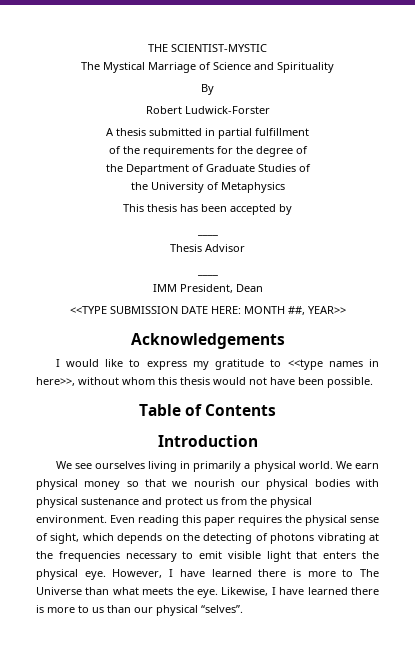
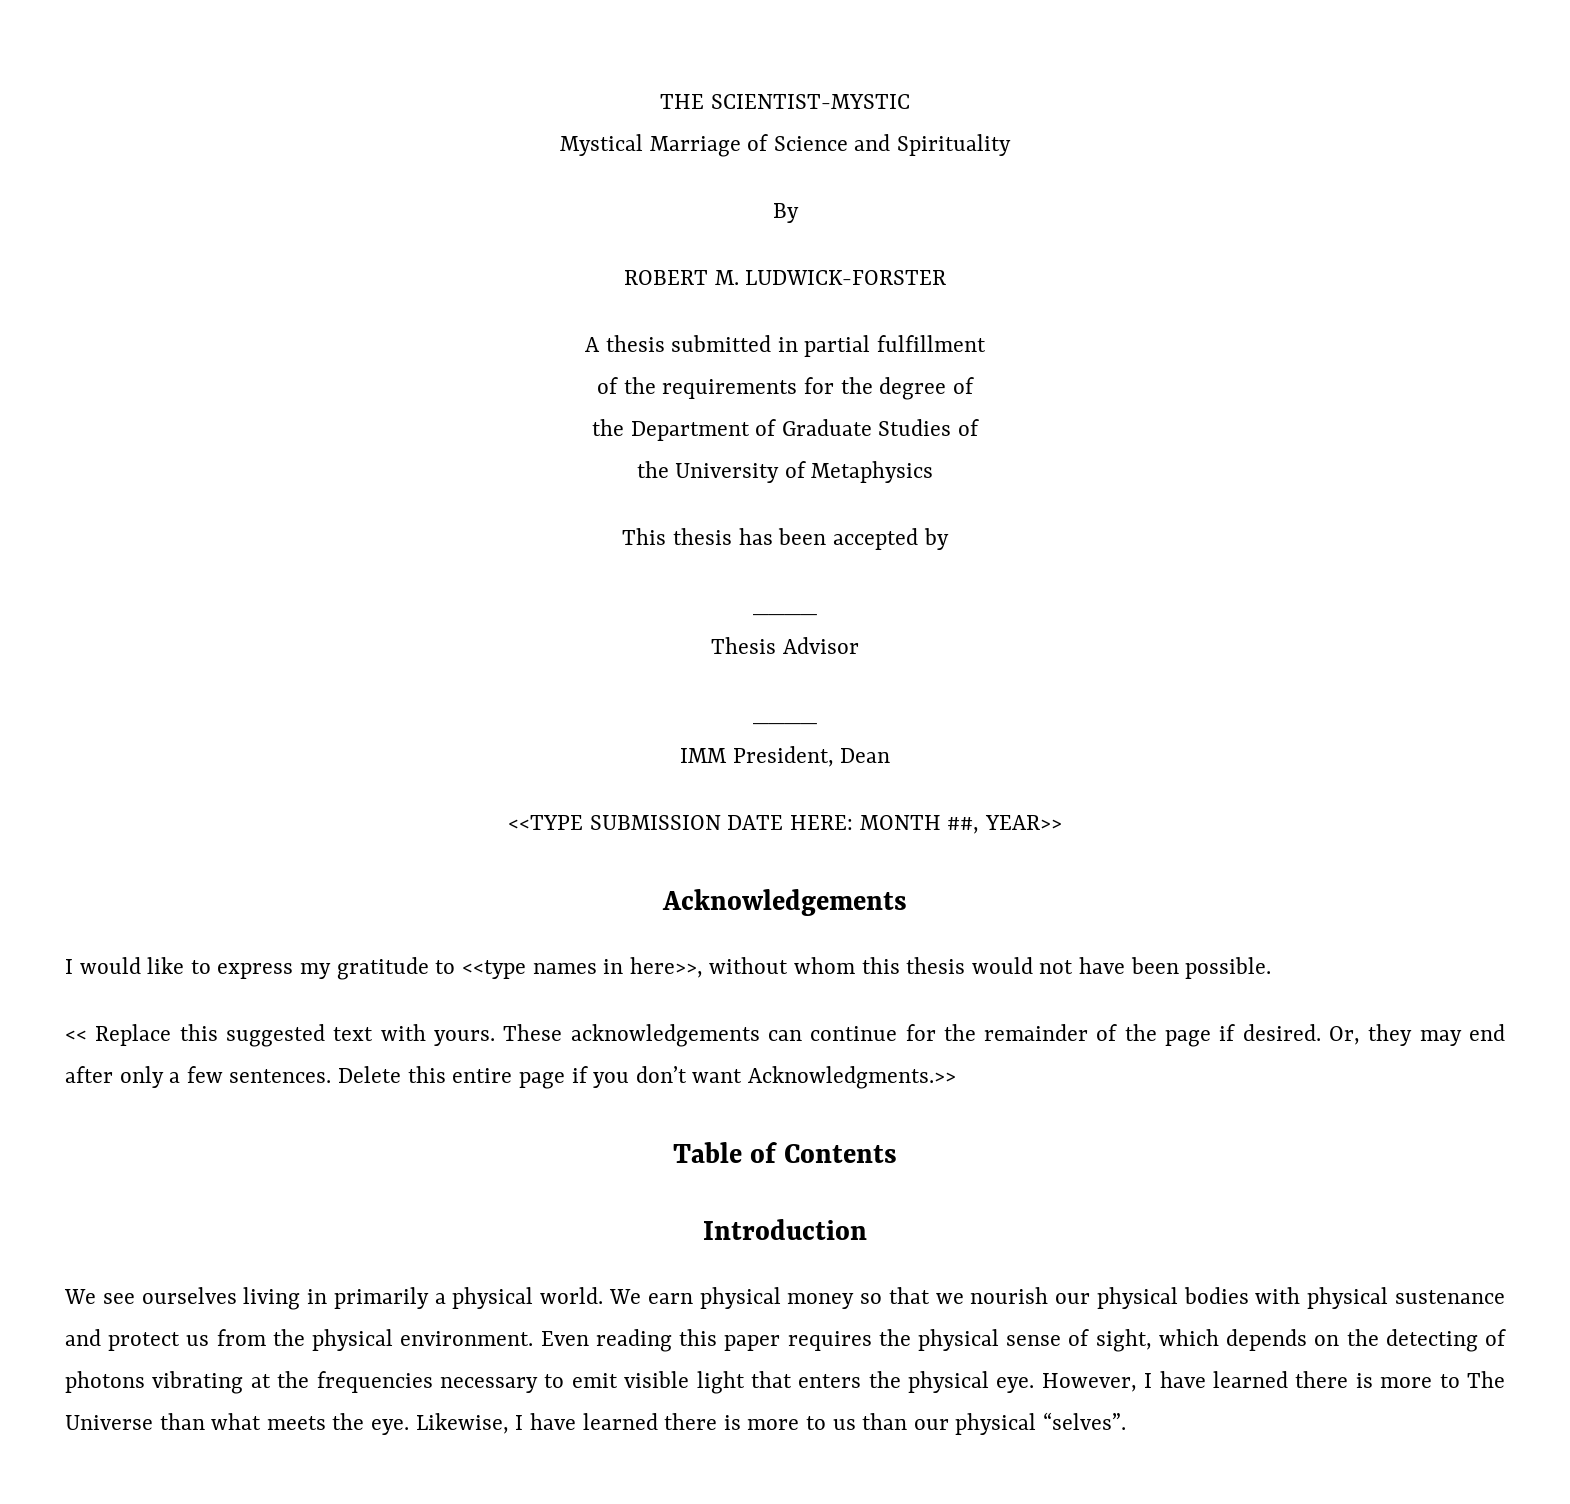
[81,62,100,70] The -> (910, 101) none
[145,106,270,114] Robert Ludwick-Forster -> [623,270,947,285] ROBERT M. LUDWICK-FORSTER
(373, 382) none -> [65,1024,1505,1047] [65,1066,956,1089] // << Replace this suggested text with yours. These acknowledgements can continue for the remainder of the page if desired. Or, they may end after only a few sentences. Delete this entire page if you don’t want Acknowledgments.>>

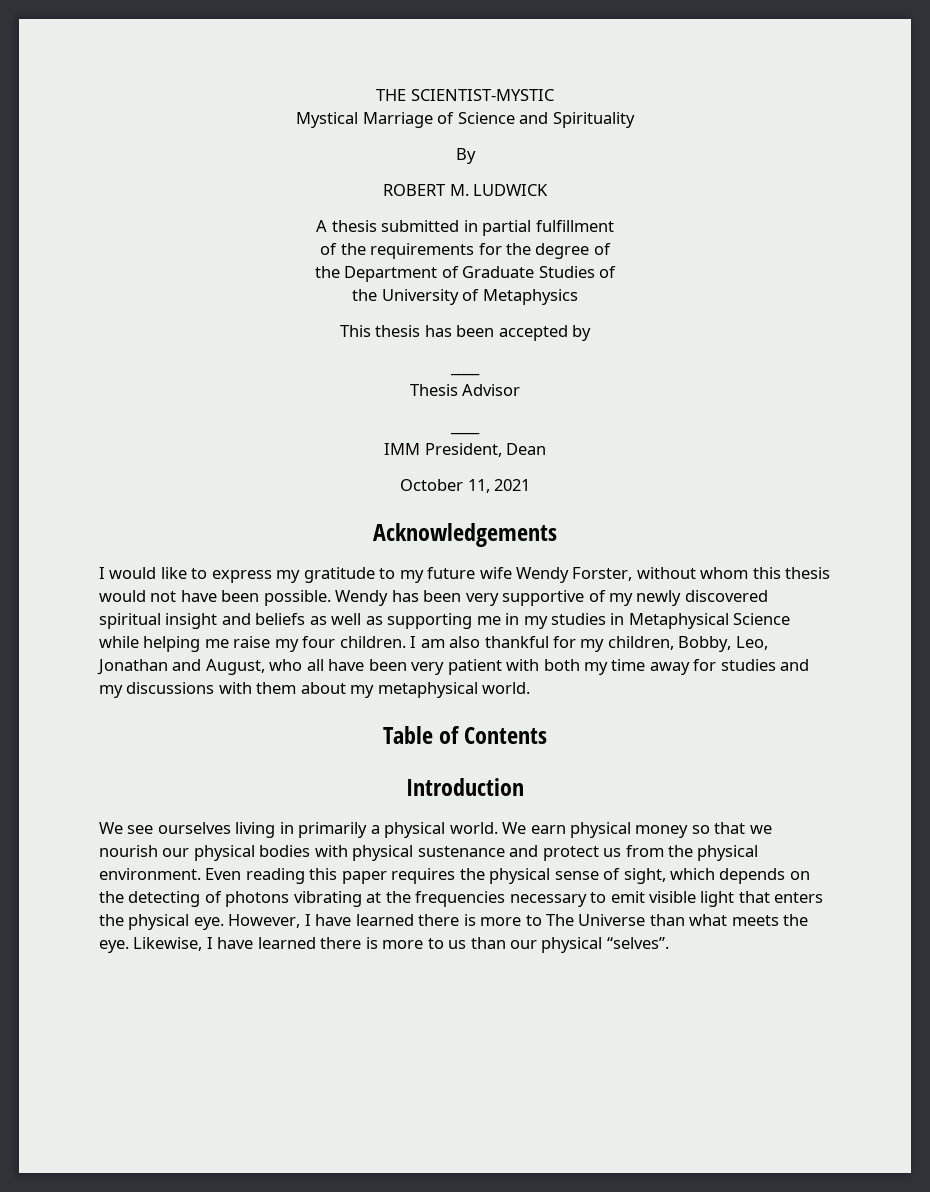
[745,270,947,285] LUDWICK-FORSTER -> [472,184,548,196] LUDWICK
[508,815,1062,834] <<TYPE SUBMISSION DATE HERE: MONTH ##, YEAR>> -> [400,479,530,493] October 11, 2021
[461,957,703,979] <<type names in here>>, -> [399,567,633,583] my future wife Wendy Forster,
[65,1024,1505,1047] [65,1066,956,1089] // << Replace this suggested text with yours. These acknowledgements can continue for the remainder of the page if desired. Or, they may end after only a few sentences. Delete this entire page if you don’t want Acknowledgments.>> -> [335,590,768,606] [99,613,791,629] [99,636,768,652] [97,659,810,675] [99,682,531,698] Wendy has been very supportive of my newly discovered spiritual insight and beliefs as well as supporting me in my studies in Metaphysical Science while helping me raise my four children. I am also thankful for my children, Bobby, Leo, Jonathan and August, who all have been very patient with both my time away for studies and my discussions with them about my metaphysical world.

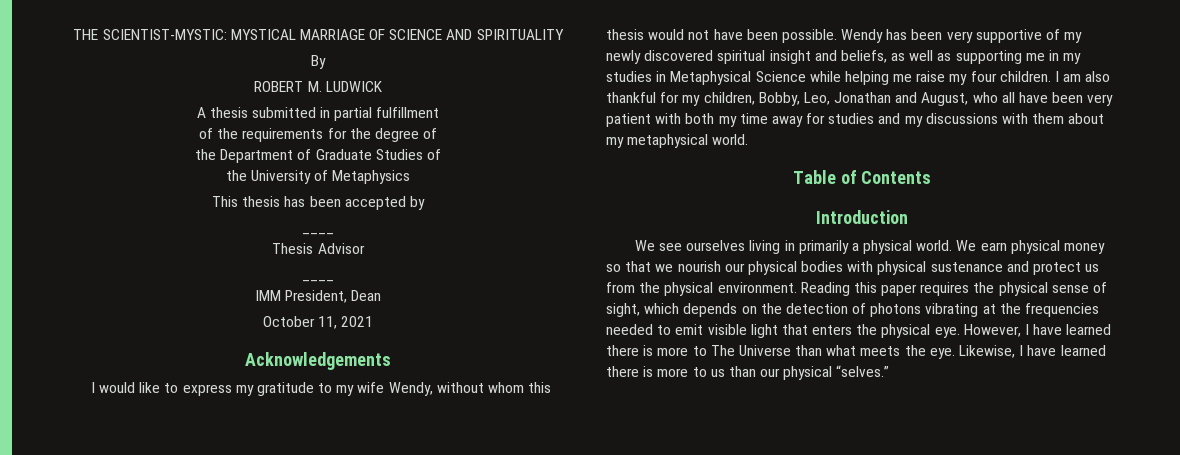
[410,89,554,101] [296,112,635,128] SCIENTIST-MYSTIC // Mystical Marriage of Science and Spirituality -> [102,29,564,40] SCIENTIST-MYSTIC: MYSTICAL MARRIAGE OF SCIENCE AND SPIRITUALITY
[427,567,633,583] future wife Wendy Forster, -> [357,382,433,396] wife Wendy,
[255,613,306,625] beliefs -> [840,50,887,63] beliefs,
[205,868,305,884] Even reading -> [800,282,850,296] Reading
[128,891,201,907] detecting -> [785,303,848,314] detection
[509,894,587,907] necessary -> [606,324,653,335] needed
[606,937,669,949] “selves”. -> [836,365,890,377] “selves.”

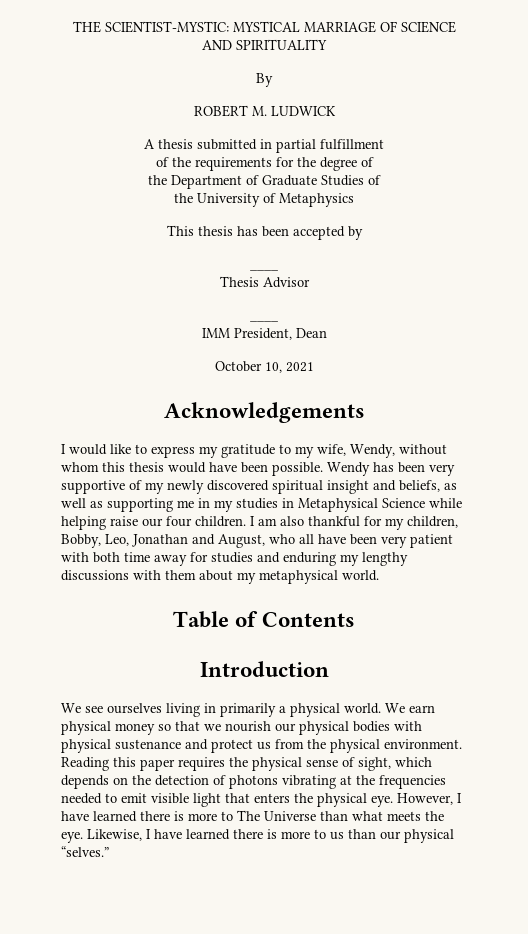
[318,316,337,329] 11, -> [264,362,282,373] 10,
[357,382,385,393] wife -> [317,444,346,456] wife,
[688,30,710,40] not -> (206, 467) none
[893,71,968,85] me raise my -> [110,516,163,527] raise our
[718,116,737,127] my -> (120, 557) none
[904,116,923,127] my -> [283,552,408,566] enduring my lengthy

